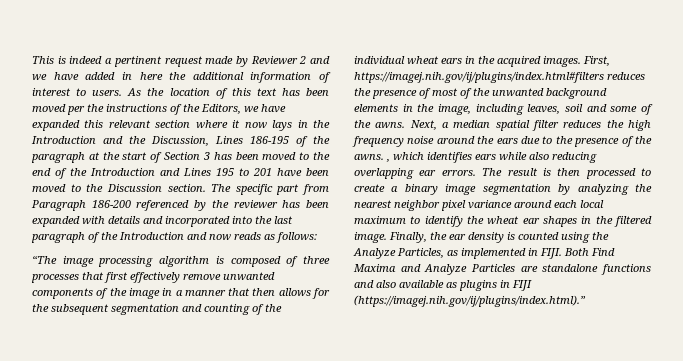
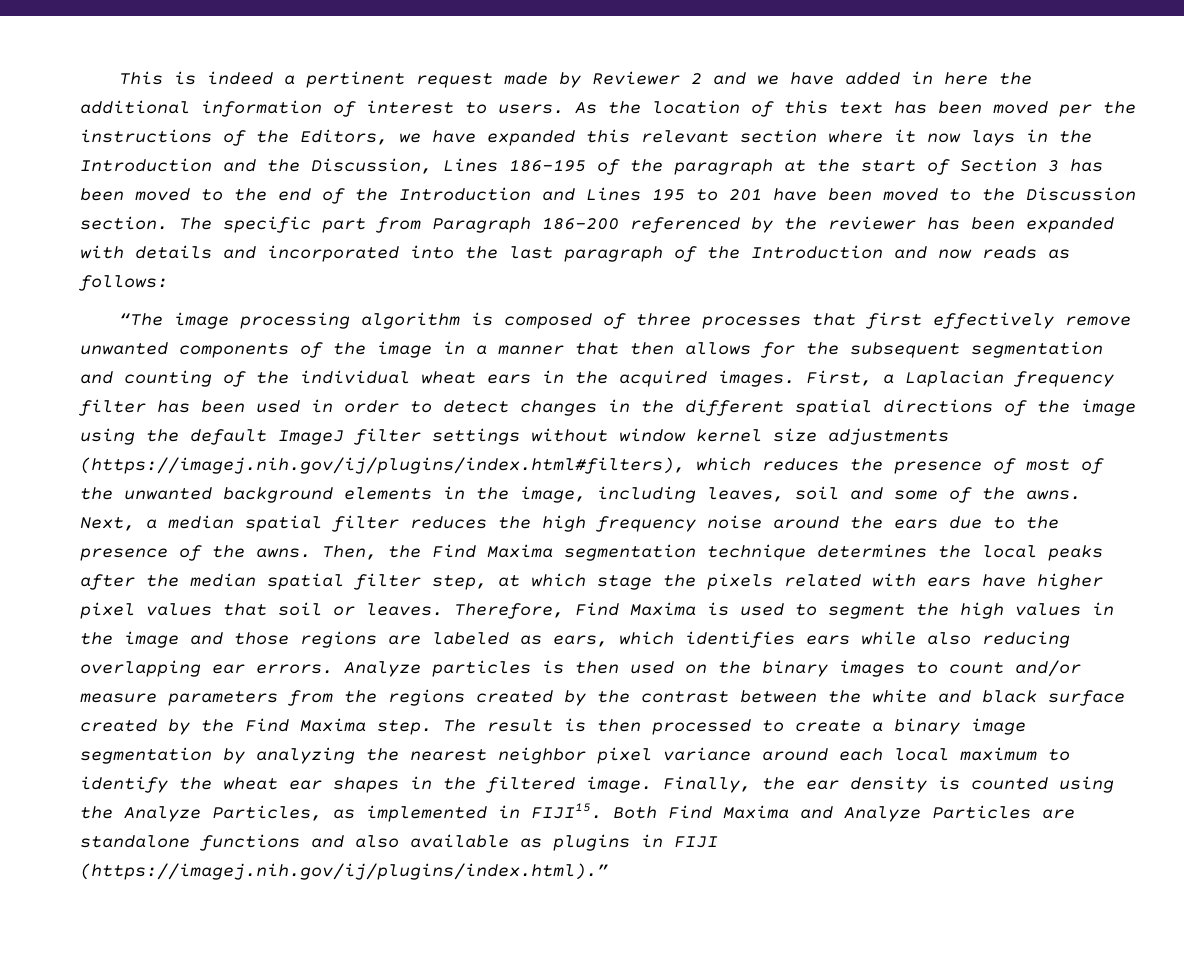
[354,72,604,83] https://imagej.nih.gov/ij/plugins/index.html#filters -> [883,370,1114,387] [78,399,1136,416] [80,428,949,445] [80,457,751,474] a Laplacian frequency filter has been used in order to detect changes in the different spatial directions of the image using the default ImageJ filter settings without window kernel size adjustments (https://imagej.nih.gov/ij/plugins/index.html#filters), which
[386,159,390,163] , -> [322,544,1103,561] [80,573,1103,590] [80,602,1114,619] [80,631,608,648] Then, the Find Maxima segmentation technique determines the local peaks after the median spatial filter step, at which stage the pixels related with ears have higher pixel values that soil or leaves. Therefore, Find Maxima is used to segment the high values in the image and those regions are labeled as ears,
(476, 173) none -> [344,660,1081,677] [80,689,1125,706] [80,718,432,735] Analyze particles is then used on the binary images to count and/or measure parameters from the regions created by the contrast between the white and black surface created by the Find Maxima step.
[540,248,562,259] FIJI. -> [531,803,602,819] FIJI15.

